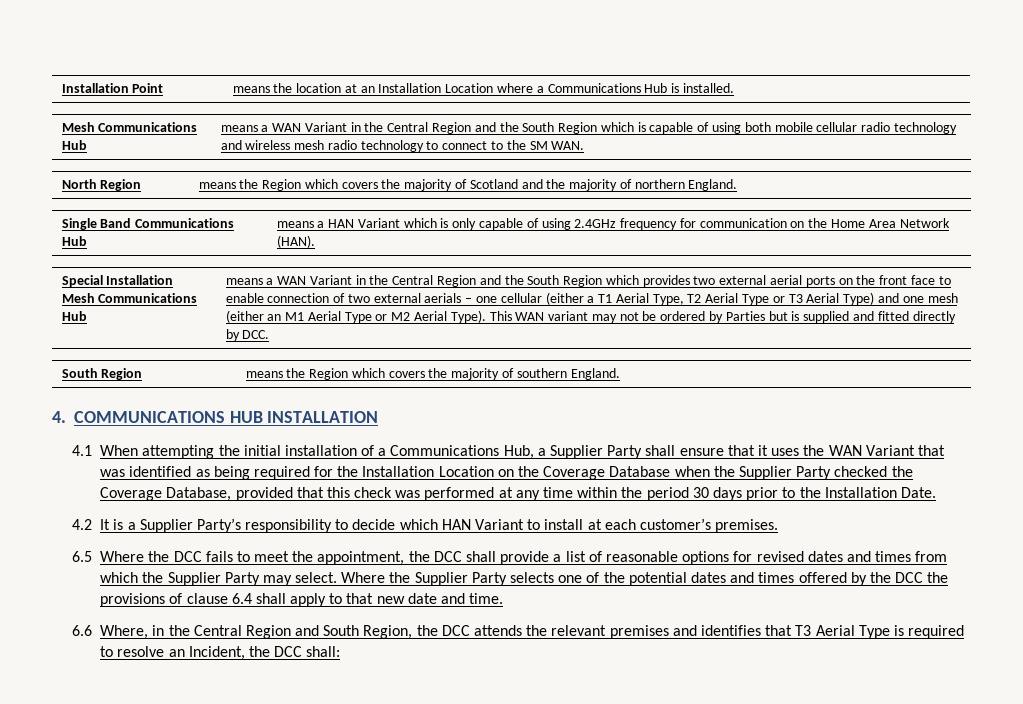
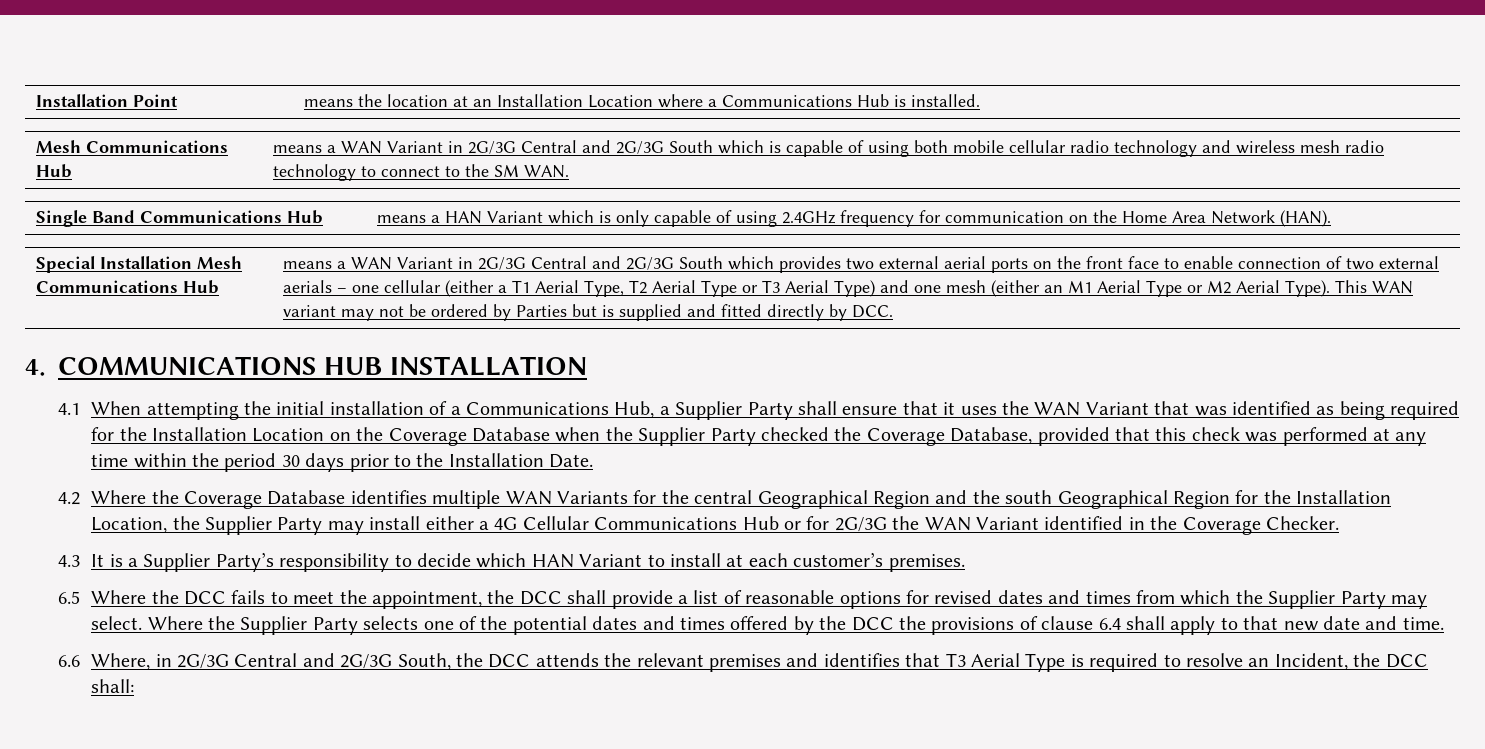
[364,122,598,134] the Central Region and the South Region -> [467,140,713,154] 2G/3G Central and 2G/3G South
[61,179,142,191] [198,179,738,191] // North Region | means the Region which covers the majority of Scotland and the majority of northern England. -> (569, 171) none
[369,275,603,287] the Central Region and the South Region -> [477,256,723,270] 2G/3G Central and 2G/3G South
[61,368,143,380] [245,368,620,380] // South Region | means the Region which covers the majority of southern England. -> (893, 311) none
(93, 524) none -> [91,490,1392,509] [91,516,1339,535] [58,555,81,567] Where the Coverage Database identifies multiple WAN Variants for the central Geographical Region and the south Geographical Region for the Installation Location, the Supplier Party may install either a 4G Cellular Communications Hub or for 2G/3G the WAN Variant identified in the Coverage Checker. // 4.3
[168,625,413,639] the Central Region and South Region, -> [176,653,451,670] 2G/3G Central and 2G/3G South,

